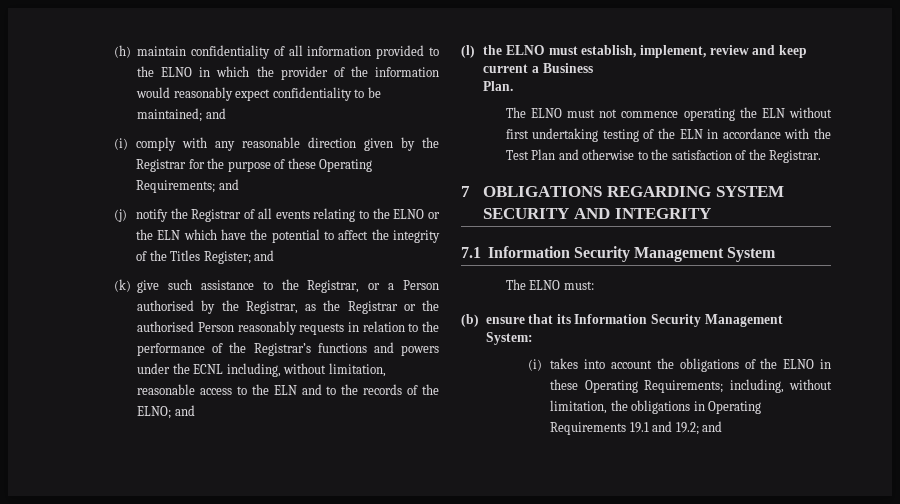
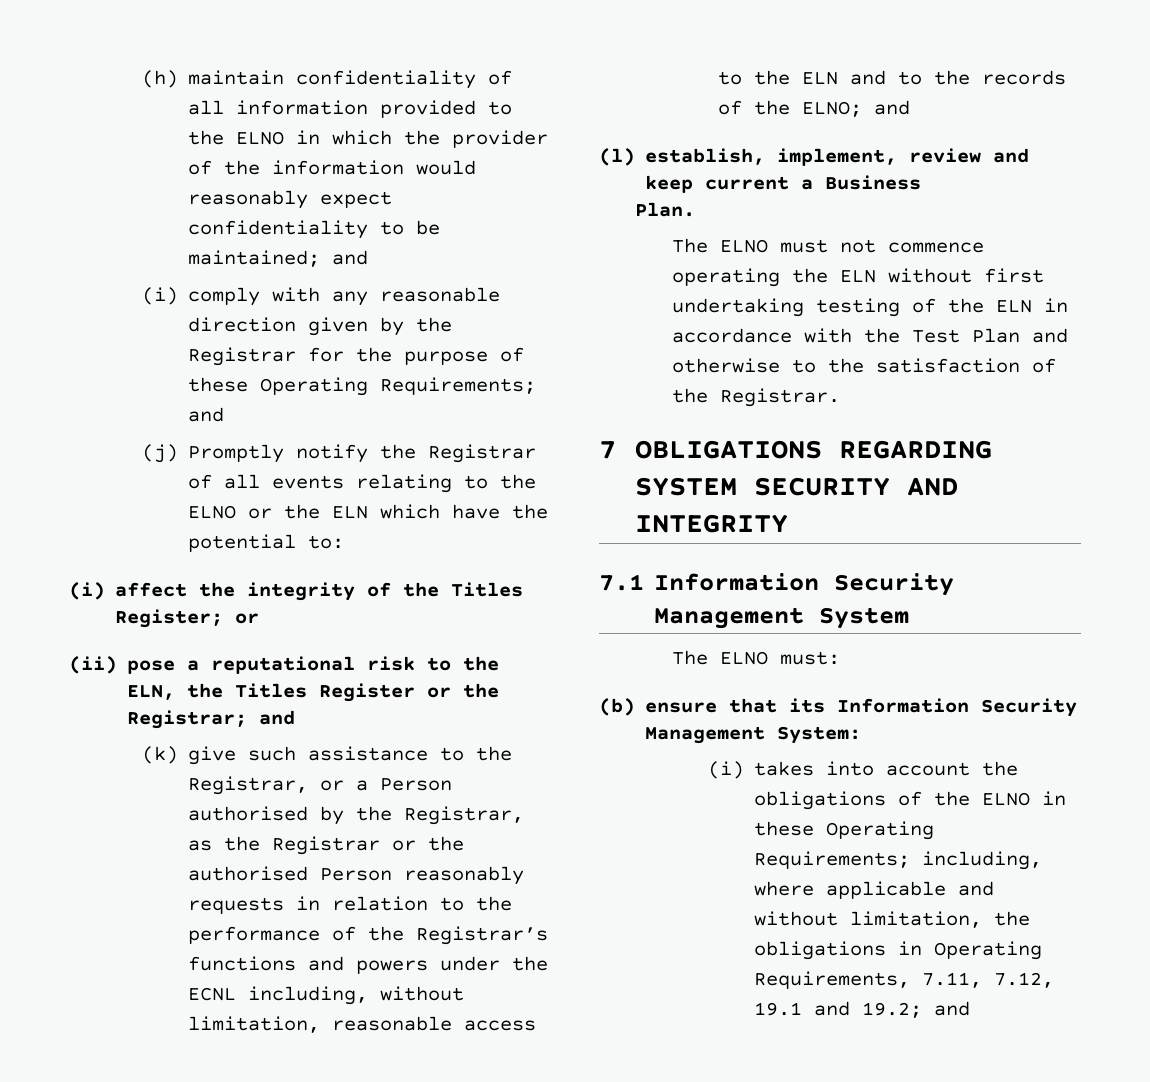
(127, 215) none -> [187,444,284,463] Promptly
[323,231,334,240] to -> [307,535,344,549] [69,582,105,600] to: // (i)
(251, 257) none -> [235,613,260,624] [69,656,500,674] [127,683,500,702] [127,710,248,729] or // (ii) pose a reputational risk to the ELN, the Titles Register or the Registrar;
[483,45,578,55] the ELNO must -> (635, 157) none
(784, 386) none -> [754,881,995,899] where applicable and
[550,422,627,435] Requirements -> [754,971,1055,989] Requirements, 7.11, 7.12,

